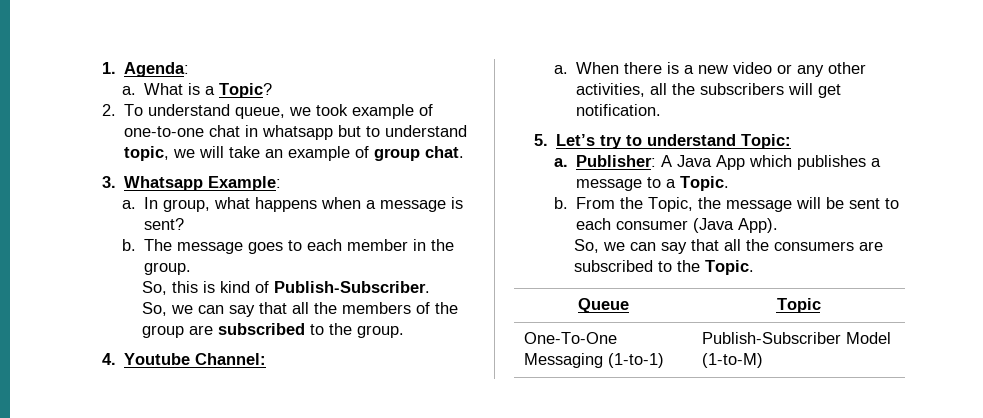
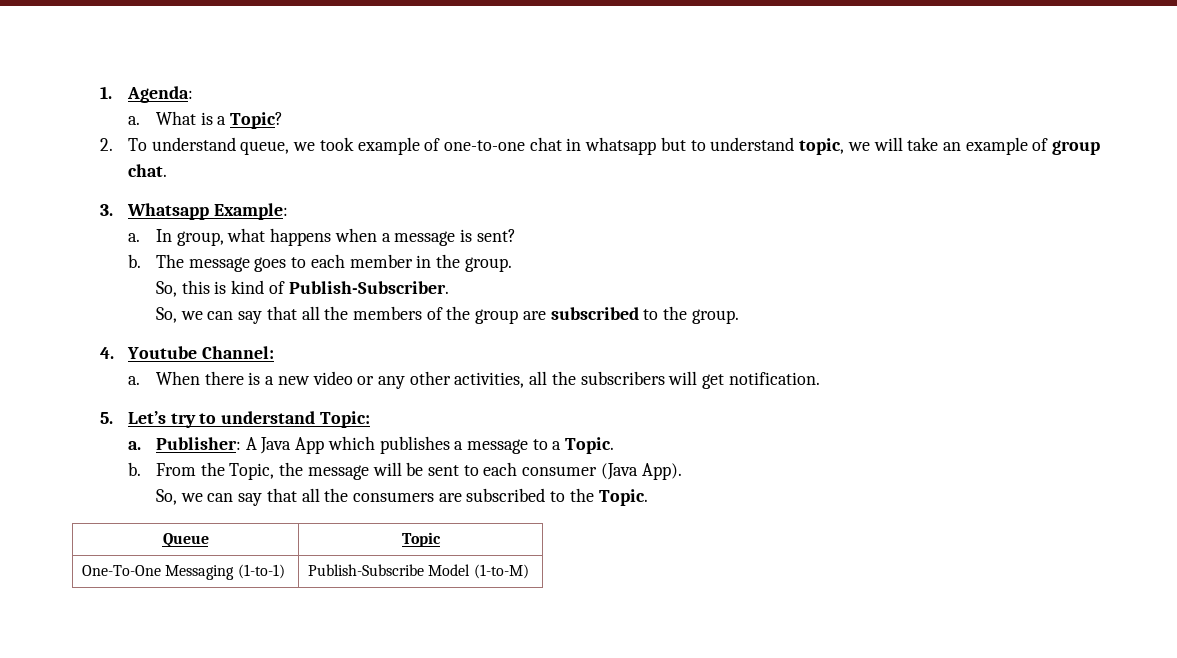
[701,332,841,344] Publish-Subscriber -> [307,564,424,576] Publish-Subscribe

